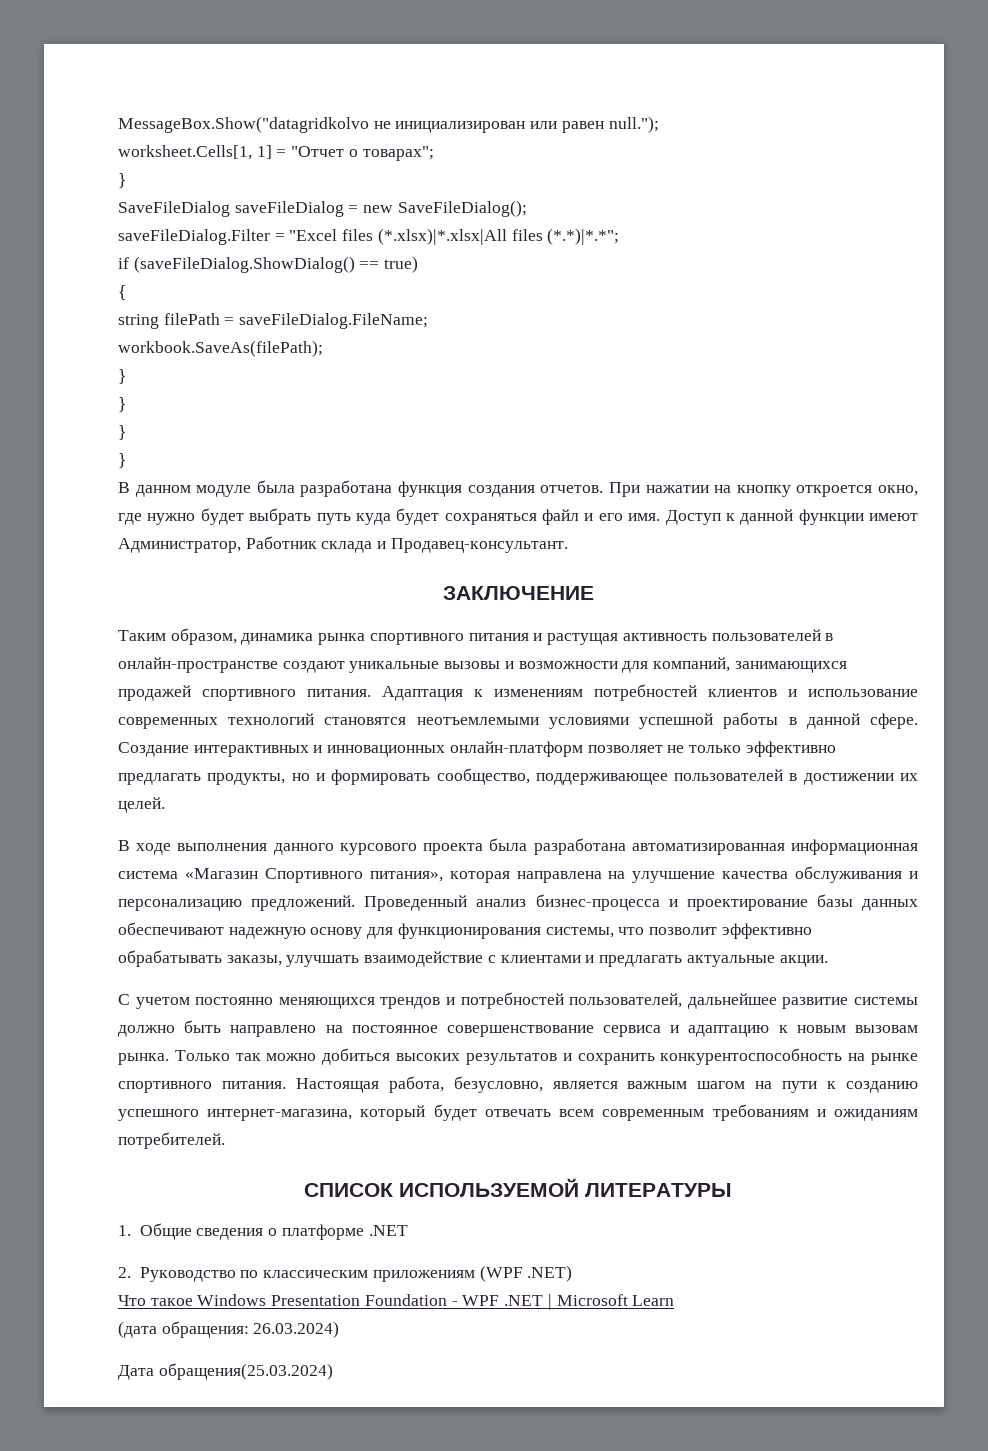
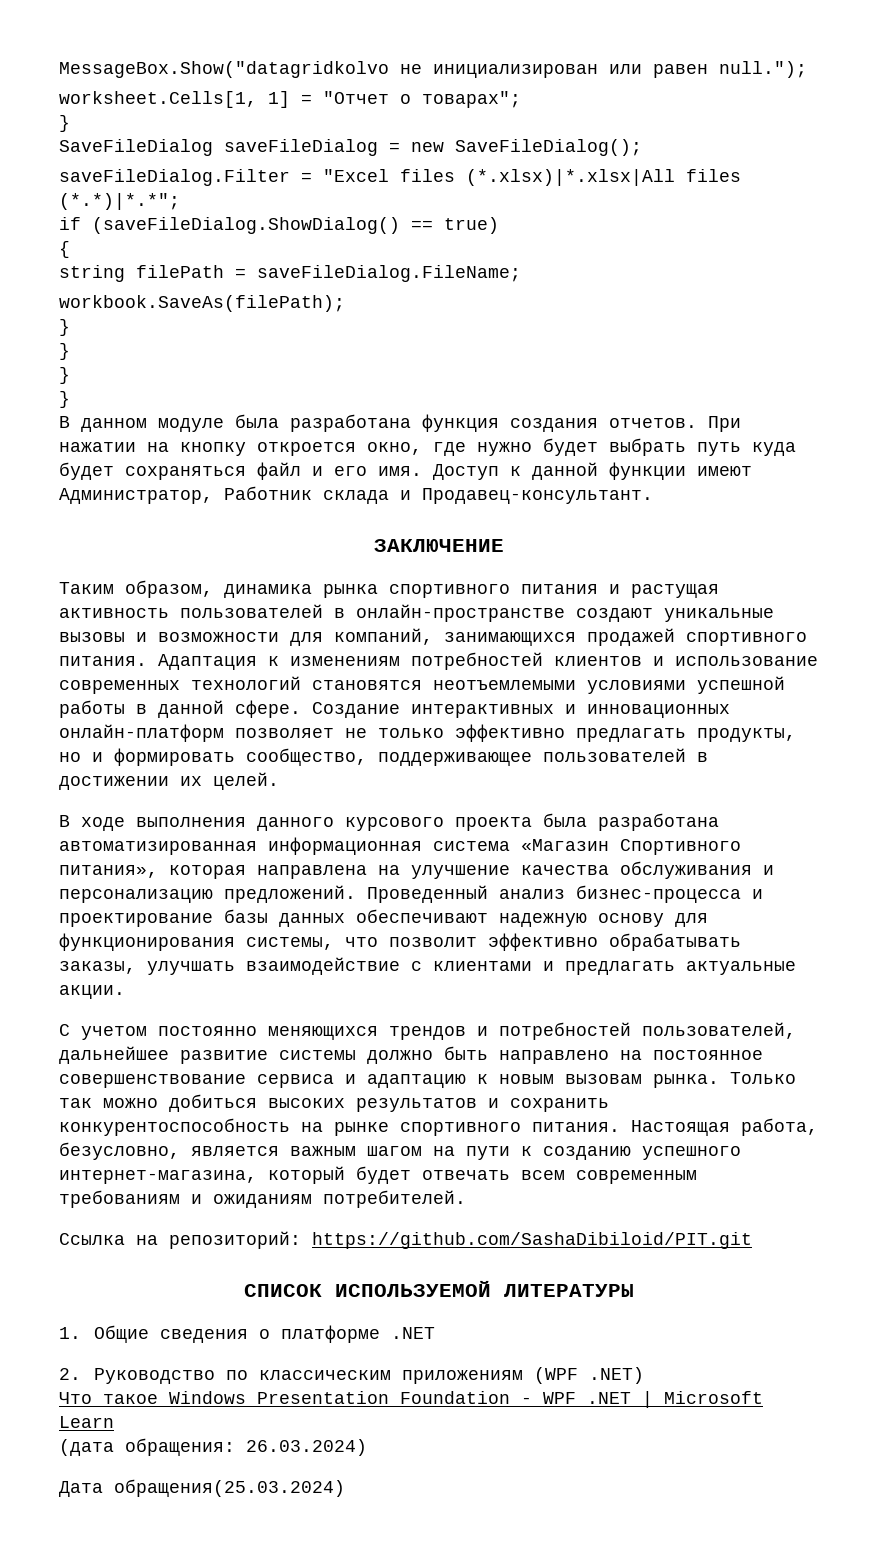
(225, 1140) none -> [59,1231,752,1249] // Ссылка на репозиторий: https://github.com/SashaDibiloid/PIT.git

